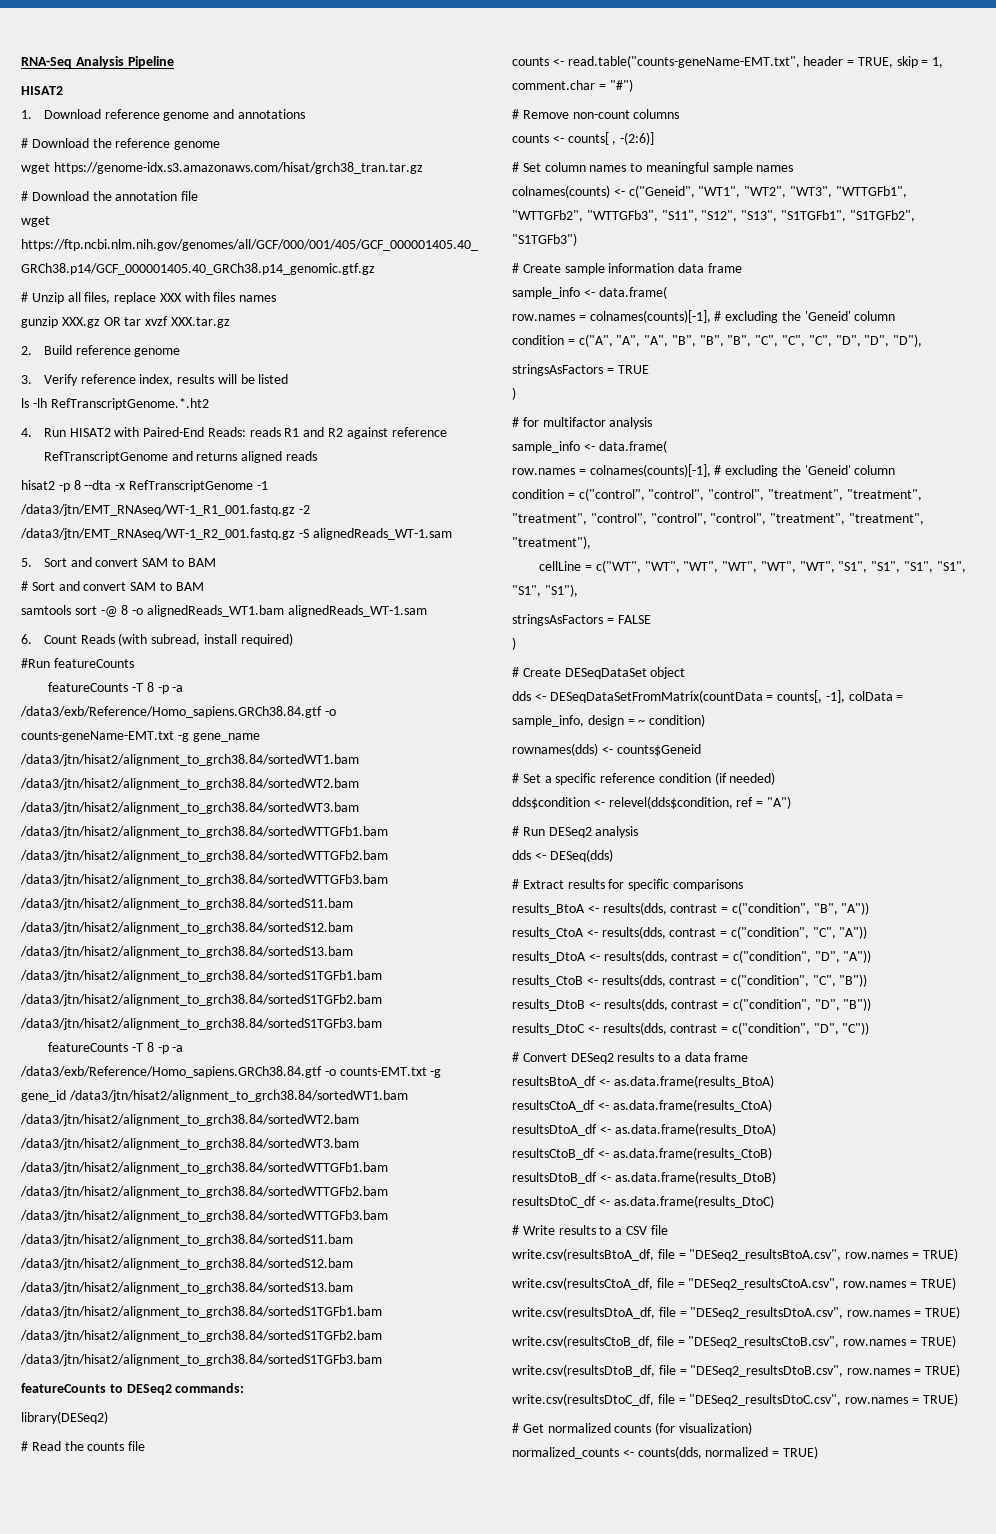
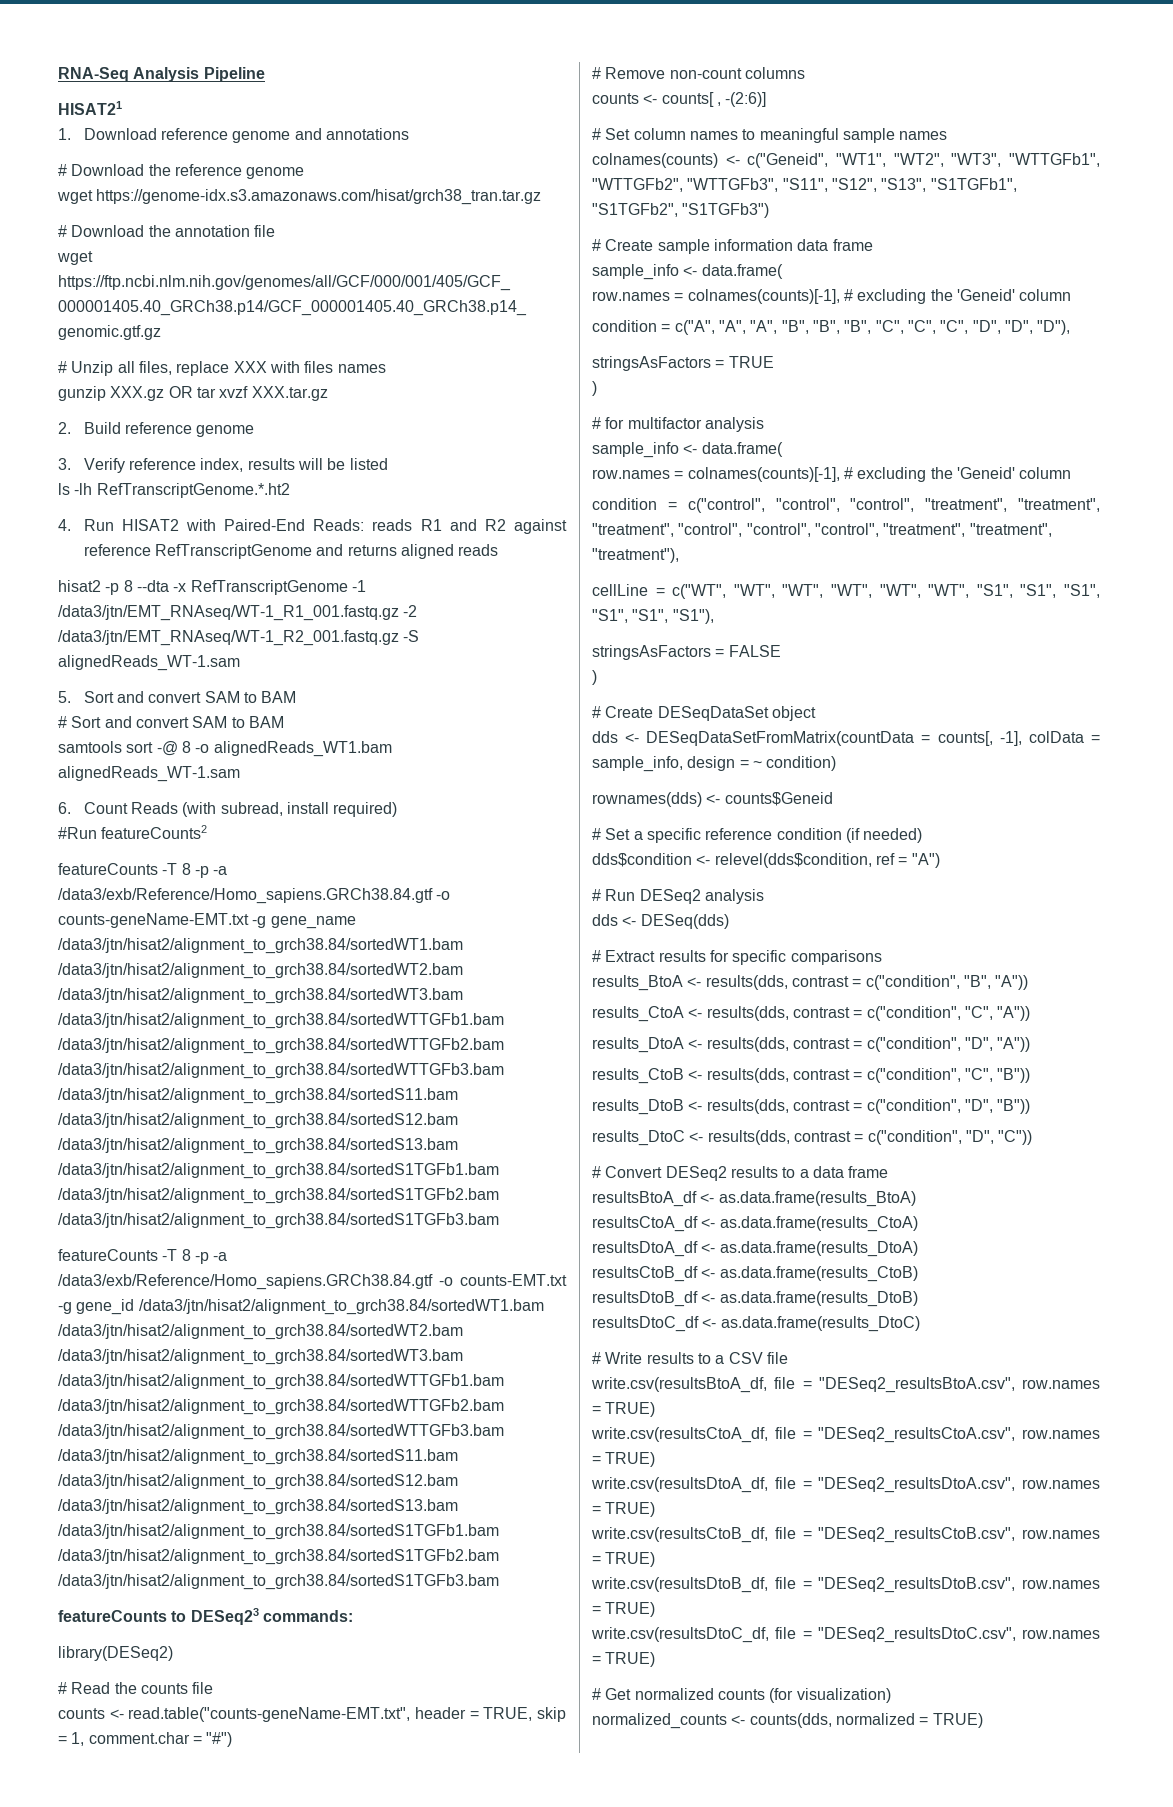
[21,86,63,95] HISAT2 -> [58,101,122,115] HISAT21
[53,658,134,668] featureCounts -> [101,825,208,839] featureCounts2
[126,1384,172,1395] DESeq2 -> [190,1608,259,1625] DESeq23

